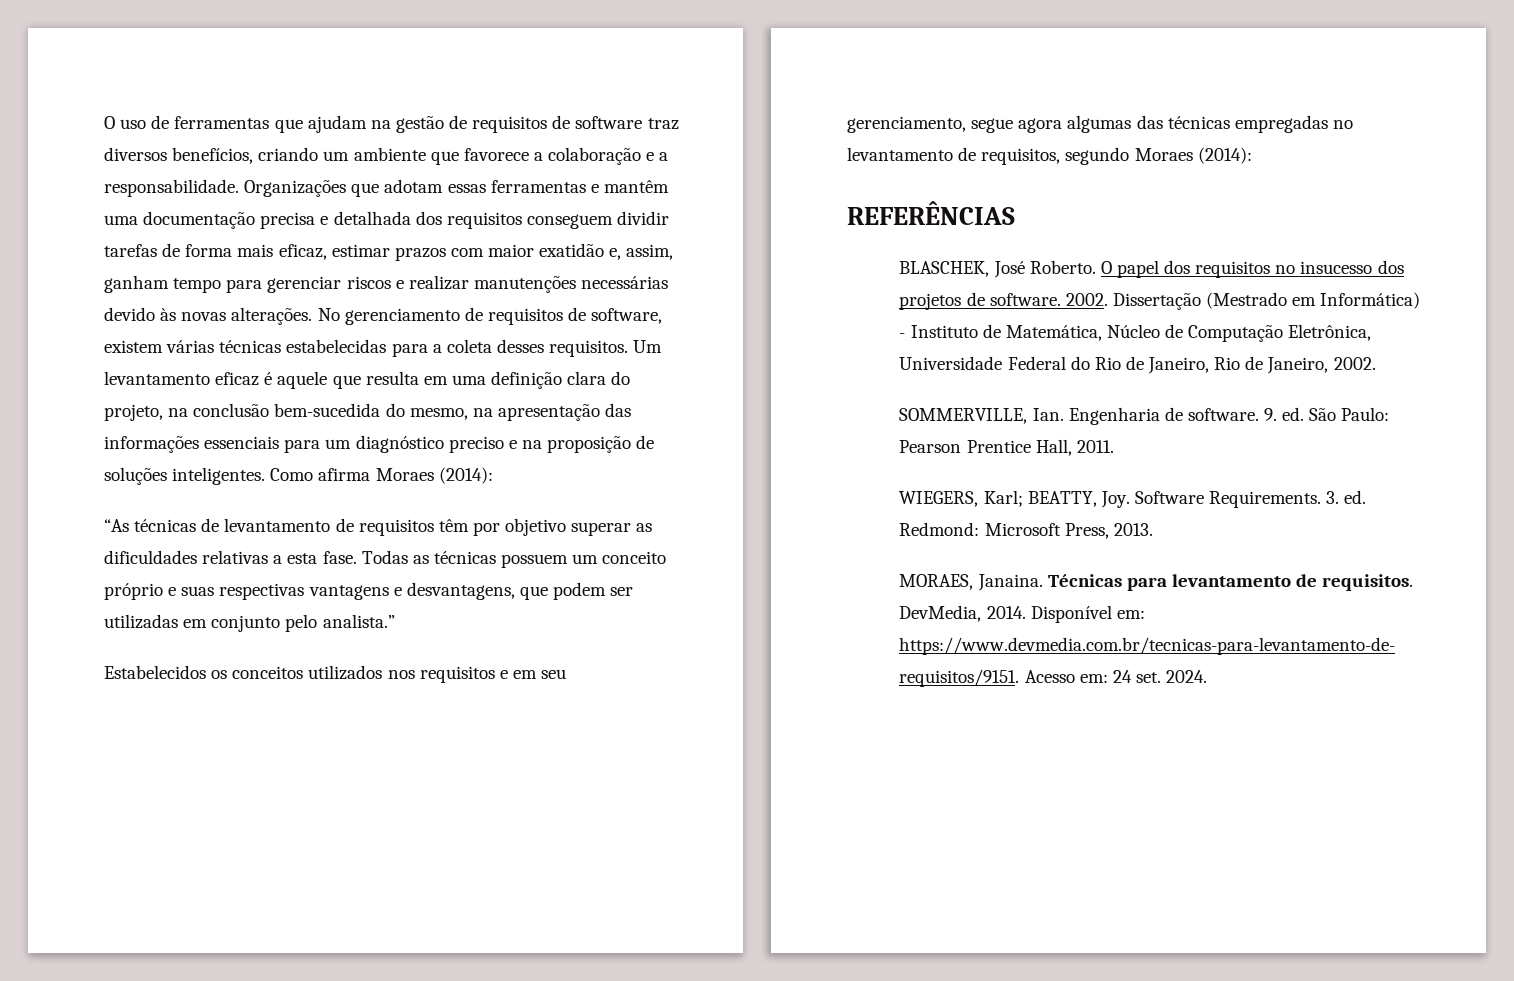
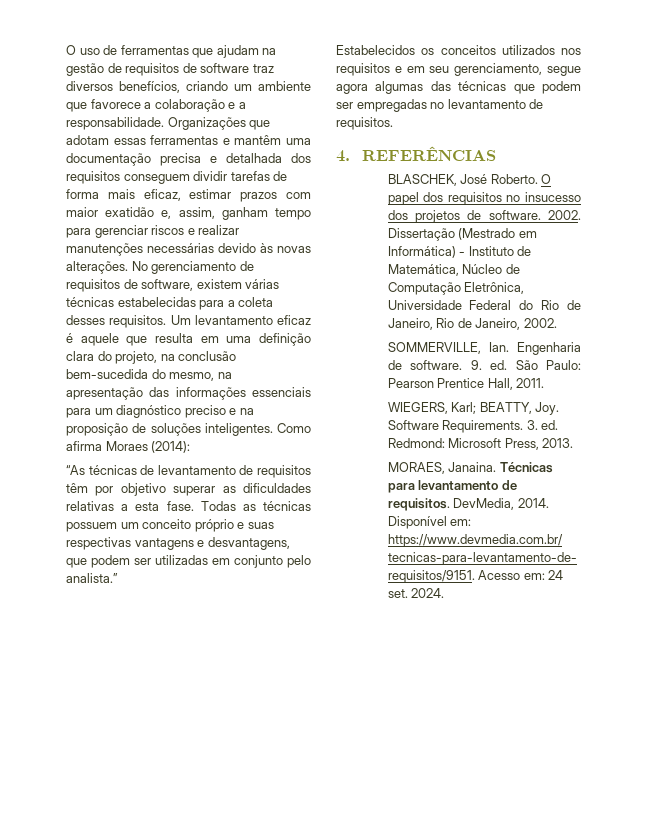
(1230, 122) none -> [513,81,581,94] [336,102,353,109] que podem ser
[981,147,1252,165] requisitos, segundo Moraes (2014): // -> [336,117,393,130] [336,150,350,162] requisitos. // 4.

